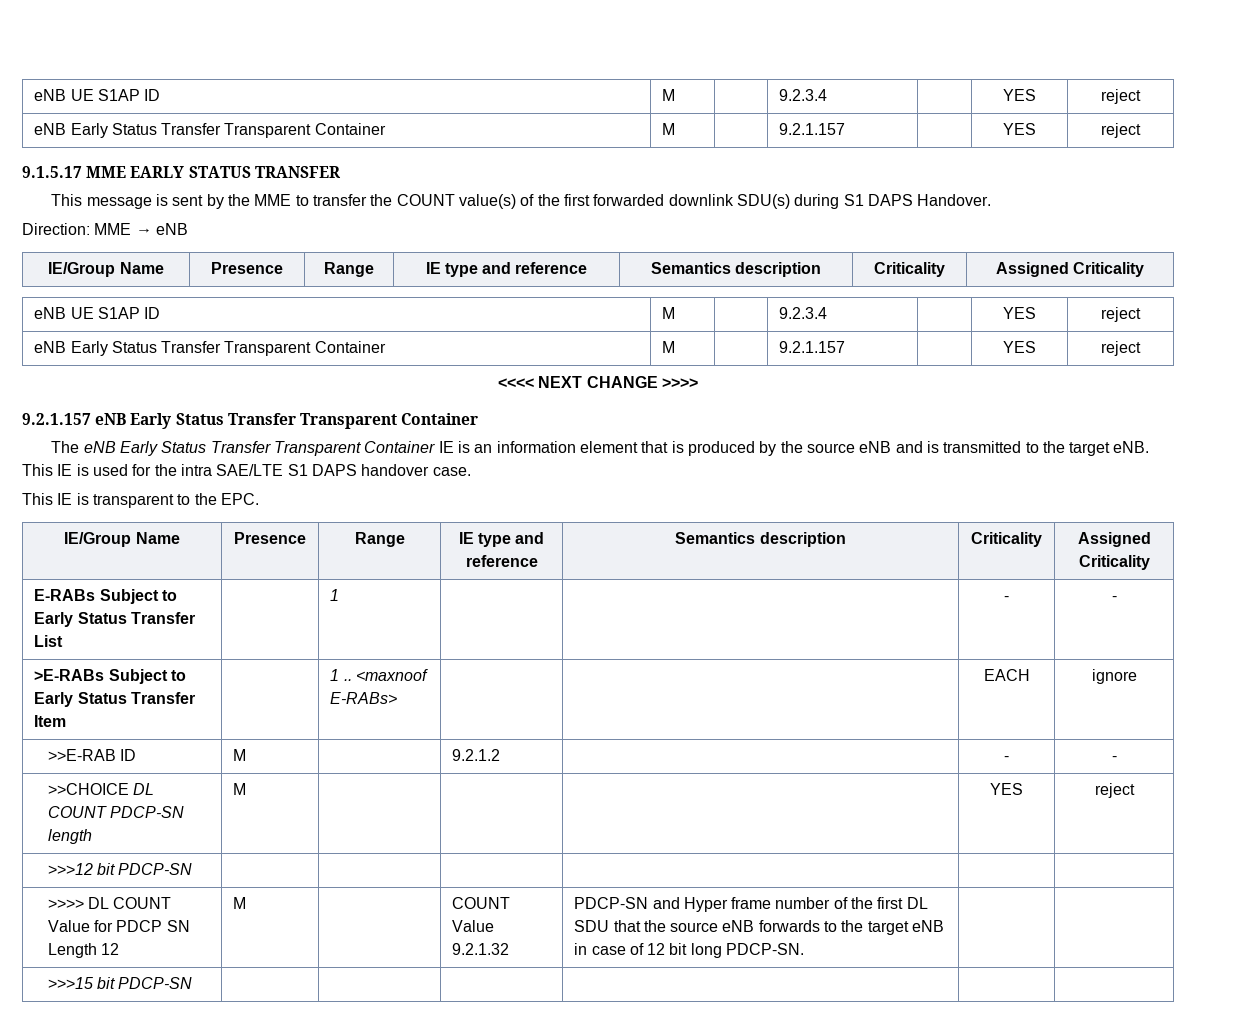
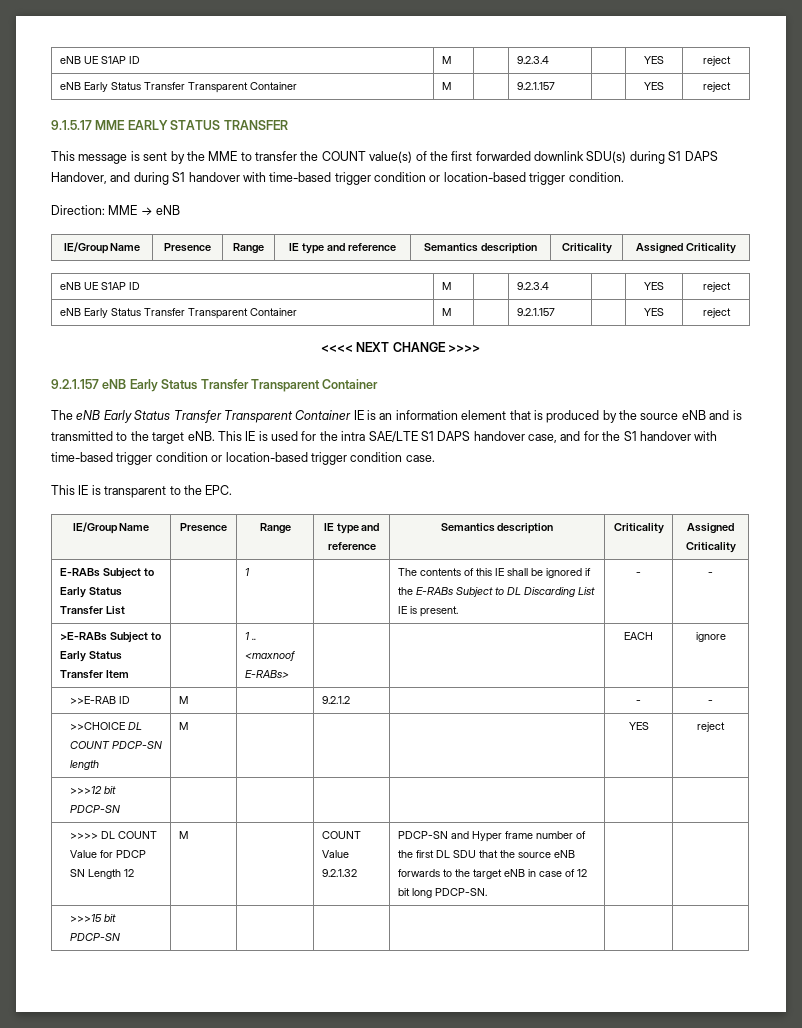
[917,194,992,206] Handover. -> [51,172,624,185] Handover, and during S1 handover with time-based trigger condition or location-based trigger condition.
(430, 470) none -> [528,431,718,443] [51,452,403,465] case, and for the S1 handover with time-based trigger condition or location-based trigger condition
(340, 595) none -> [397,568,591,578] [397,587,595,597] [397,606,458,617] The contents of this IE shall be ignored if the E-RABs Subject to DL Discarding List IE is present.

